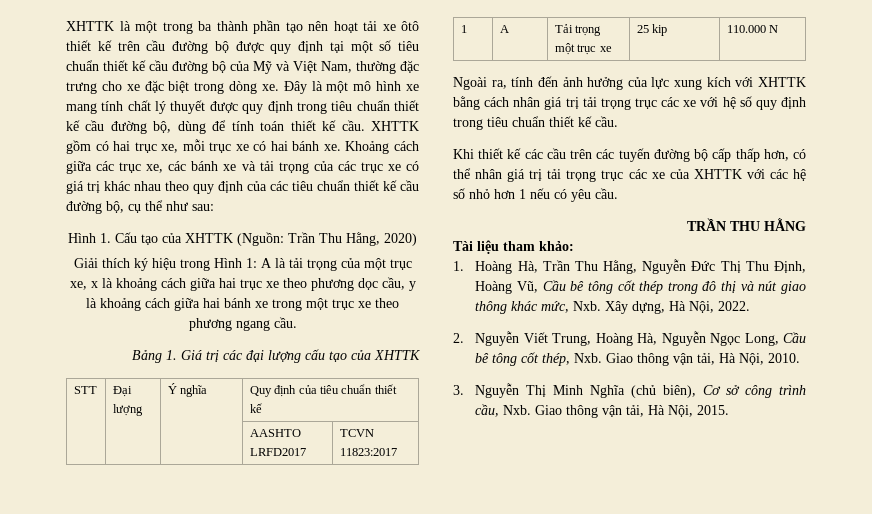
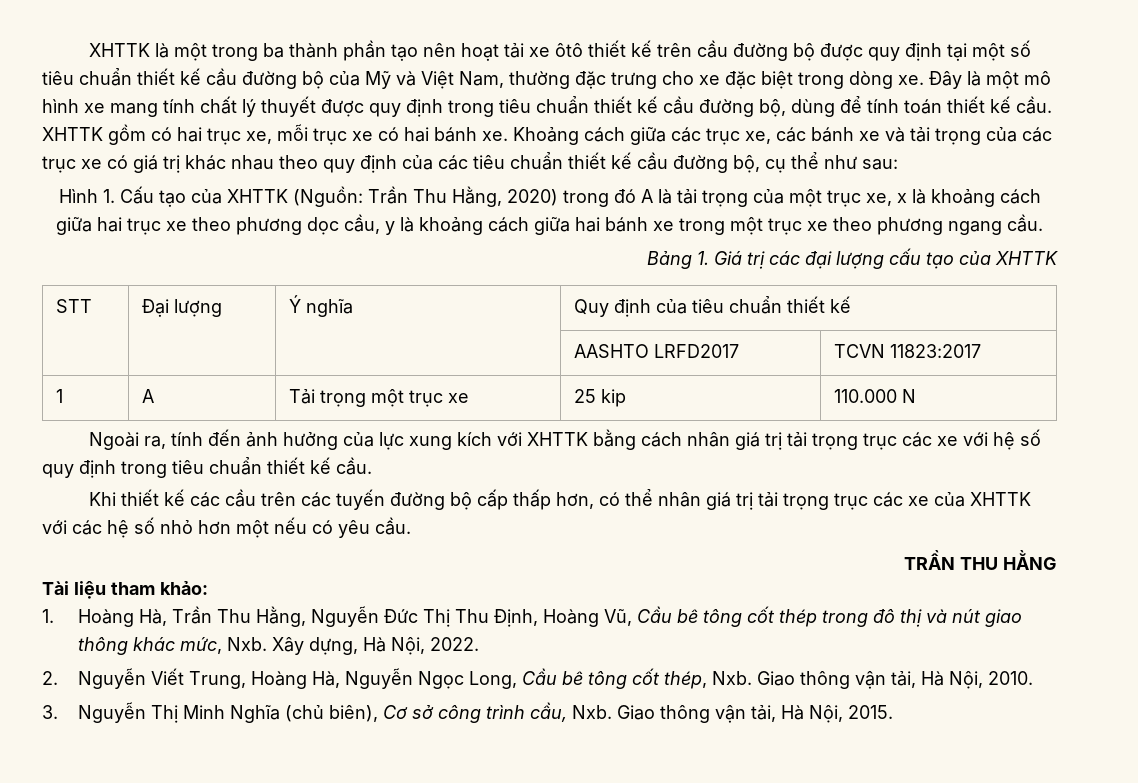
[73,258,257,271] // Giải thích ký hiệu trong Hình 1: -> [562,189,636,207] trong đó
[519,189,526,199] 1 -> [236,520,269,538] một

